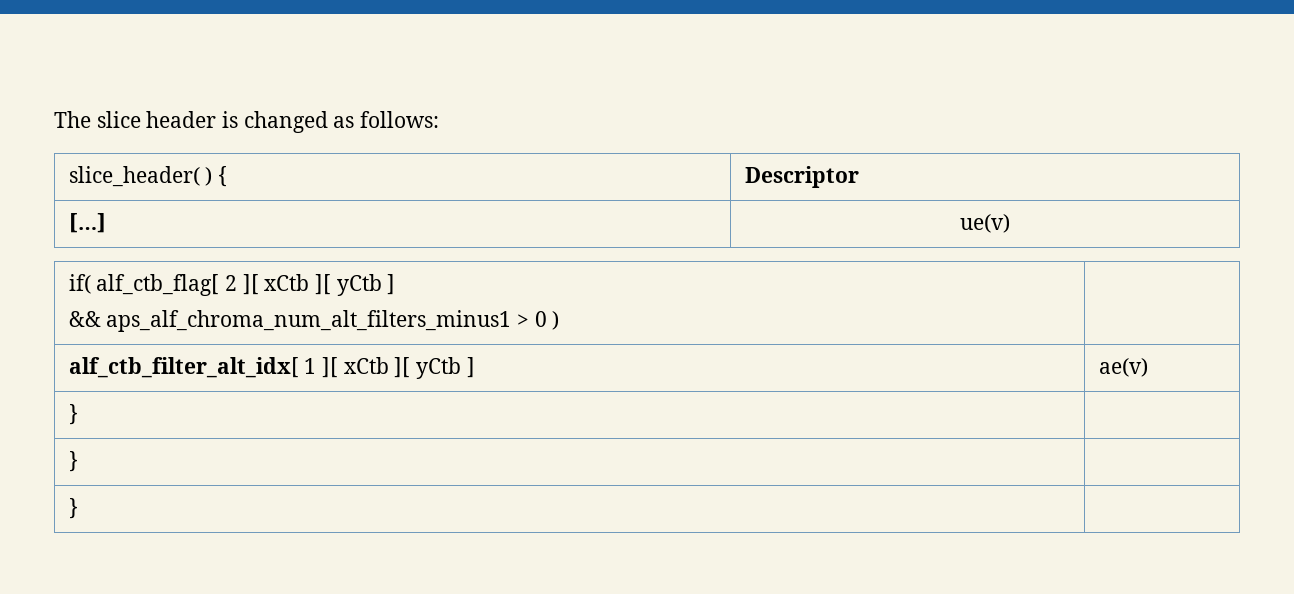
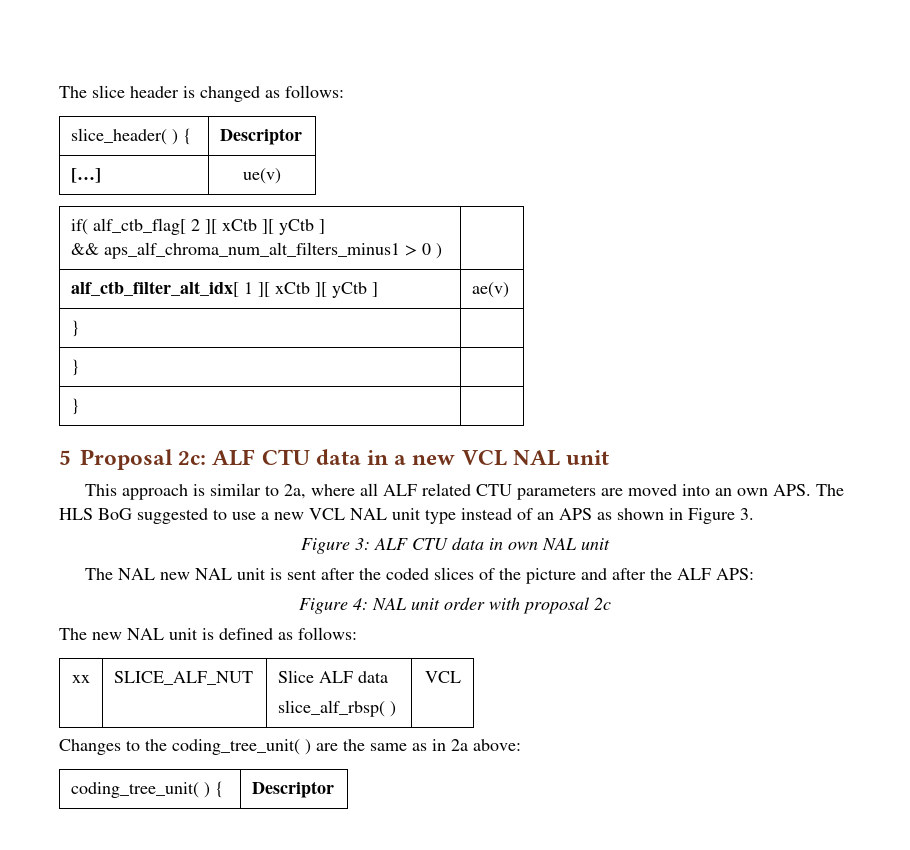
(78, 508) none -> [59,449,610,470] [85,483,845,500] [59,508,754,524] [301,537,610,554] [85,567,755,584] [299,597,611,614] [59,627,357,640] [72,675,90,683] [114,671,254,685] [278,670,389,683] [278,700,397,717] [424,671,461,683] [59,739,521,755] [71,781,225,798] [252,781,335,798] // 5 Proposal 2c: ALF CTU data in a new VCL NAL unit // This approach is similar to 2a, where all ALF related CTU parameters are moved into an own APS. The HLS BoG suggested to use a new VCL NAL unit type instead of an APS as shown in Figure 3. // Figure 3: ALF CTU data in own NAL unit // The NAL new NAL unit is sent after the coded slices of the picture and after the ALF APS: // Figure 4: NAL unit order with proposal 2c // The new NAL unit is defined as follows: // xx | SLICE_ALF_NUT | Slice ALF data // slice_alf_rbsp( ) | VCL // Changes to the coding_tree_unit( ) are the same as in 2a above: // coding_tree_unit( ) { | Descriptor

